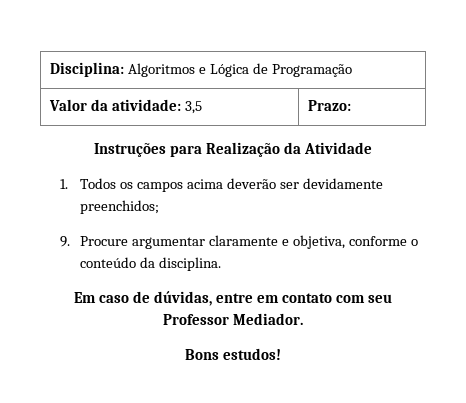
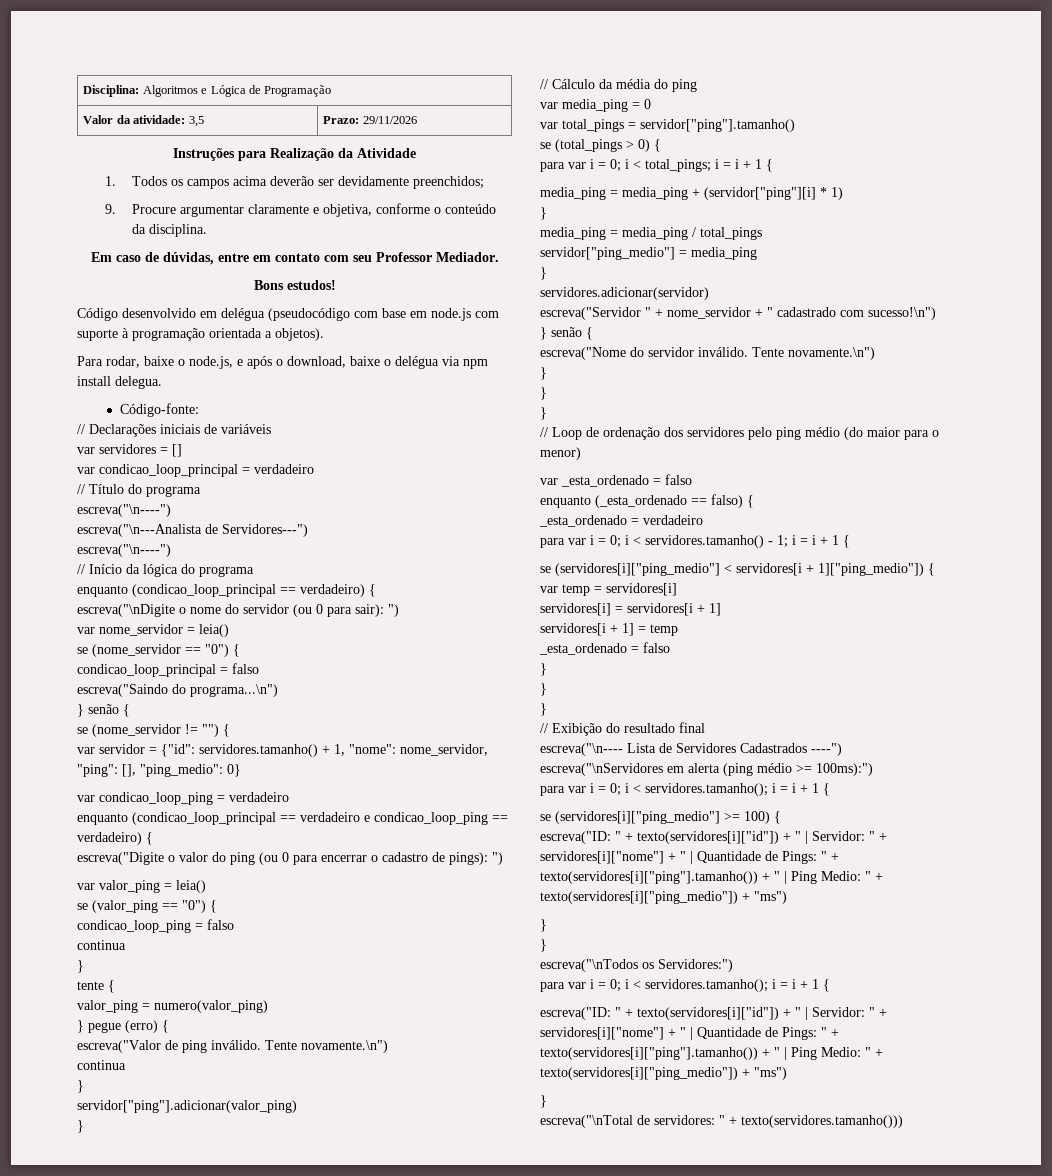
(352, 105) none -> [362,116,417,124] 29/11/2026
(281, 354) none -> [77,308,499,321] [77,328,324,341] [77,356,488,369] [77,376,162,389] [120,403,200,417] [77,424,271,437] [77,444,182,457] [77,464,314,477] [77,484,201,497] [77,504,171,517] [77,524,308,537] [77,544,171,557] [77,564,254,577] [77,584,376,597] [77,604,399,617] [77,624,229,637] [77,644,240,657] [77,663,259,677] [77,684,278,697] [77,704,130,717] [77,724,230,737] [77,744,488,757] [77,764,241,777] [77,792,289,805] [77,812,508,825] [77,832,153,845] [77,852,503,865] [77,880,206,893] [77,900,217,913] [77,919,234,933] [77,940,126,950] [77,960,84,973] [77,980,115,993] [77,1000,268,1013] [77,1020,169,1033] [77,1040,388,1053] [77,1060,126,1070] [77,1080,84,1093] [77,1100,297,1113] [77,1120,84,1133] [540,79,697,92] [540,99,651,112] [540,119,795,132] [540,139,661,152] [540,159,773,172] [540,187,843,200] [540,207,547,220] [540,227,762,240] [540,247,757,260] [540,267,547,280] [540,287,709,300] [540,307,936,320] [540,327,593,340] [540,347,875,360] [540,367,547,380] [540,387,547,400] [540,407,547,420] [540,427,939,440] [540,447,581,460] [540,474,692,487] [540,494,754,508] [539,515,703,527] [540,535,850,548] [540,563,935,576] [540,583,677,596] [540,603,721,616] [540,623,678,636] [539,642,670,655] [540,663,547,676] [540,683,547,696] [540,703,547,716] [540,722,705,736] [540,743,842,756] [540,763,873,776] [540,783,830,796] [540,811,781,824] [540,831,887,844] [540,851,839,864] [540,871,883,884] [540,891,787,904] [540,919,547,932] [540,939,547,952] [540,959,733,972] [540,979,830,992] [540,1007,887,1020] [540,1027,839,1040] [540,1047,883,1060] [540,1067,787,1080] [540,1095,547,1108] [540,1115,903,1128] // Código desenvolvido em delégua (pseudocódigo com base em node.js com suporte à programação orientada a objetos). // Para rodar, baixe o node.js, e após o download, baixe o delégua via npm install delegua. // Código-fonte: // // Declarações iniciais de variáveis // var servidores = [] // var condicao_loop_principal = verdadeiro // // Título do programa // escreva("\n----") // escreva("\n---Analista de Servidores---") // escreva("\n----") // // Início da lógica do programa // enquanto (condicao_loop_principal == verdadeiro) { // escreva("\nDigite o nome do servidor (ou 0 para sair): ") // var nome_servidor = leia() // se (nome_servidor == "0") { // condicao_loop_principal = falso // escreva("Saindo do programa...\n") // } senão { // se (nome_servidor != "") { // var servidor = {"id": servidores.tamanho() + 1, "nome": nome_servidor, "ping": [], "ping_medio": 0} // var condicao_loop_ping = verdadeiro // enquanto (condicao_loop_principal == verdadeiro e condicao_loop_ping == verdadeiro) { // escreva("Digite o valor do ping (ou 0 para encerrar o cadastro de pings): ") // var valor_ping = leia() // se (valor_ping == "0") { // condicao_loop_ping = falso // continua // } // tente { // valor_ping = numero(valor_ping) // } pegue (erro) { // escreva("Valor de ping inválido. Tente novamente.\n") // continua // } // servidor["ping"].adicionar(valor_ping) // } // // Cálculo da média do ping // var media_ping = 0 // var total_pings = servidor["ping"].tamanho() // se (total_pings > 0) { // para var i = 0; i < total_pings; i = i + 1 { // media_ping = media_ping + (servidor["ping"][i] * 1) // } // media_ping = media_ping / total_pings // servidor["ping_medio"] = media_ping // } // servidores.adicionar(servidor) // escreva("Servidor " + nome_servidor + " cadastrado com sucesso!\n") // } senão { // escreva("Nome do servidor inválido. Tente novamente.\n") // } // } // } // // Loop de ordenação dos servidores pelo ping médio (do maior para o menor) // var _esta_ordenado = falso // enquanto (_esta_ordenado == falso) { // _esta_ordenado = verdadeiro // para var i = 0; i < servidores.tamanho() - 1; i = i + 1 { // se (servidores[i]["ping_medio"] < servidores[i + 1]["ping_medio"]) { // var temp = servidores[i] // servidores[i] = servidores[i + 1] // servidores[i + 1] = temp // _esta_ordenado = falso // } // } // } // // Exibição do resultado final // escreva("\n---- Lista de Servidores Cadastrados ----") // escreva("\nServidores em alerta (ping médio >= 100ms):") // para var i = 0; i < servidores.tamanho(); i = i + 1 { // se (servidores[i]["ping_medio"] >= 100) { // escreva("ID: " + texto(servidores[i]["id"]) + " | Servidor: " + servidores[i]["nome"] + " | Quantidade de Pings: " + texto(servidores[i]["ping"].tamanho()) + " | Ping Medio: " + texto(servidores[i]["ping_medio"]) + "ms") // } // } // escreva("\nTodos os Servidores:") // para var i = 0; i < servidores.tamanho(); i = i + 1 { // escreva("ID: " + texto(servidores[i]["id"]) + " | Servidor: " + servidores[i]["nome"] + " | Quantidade de Pings: " + texto(servidores[i]["ping"].tamanho()) + " | Ping Medio: " + texto(servidores[i]["ping_medio"]) + "ms") // } // escreva("\nTotal de servidores: " + texto(servidores.tamanho()))

